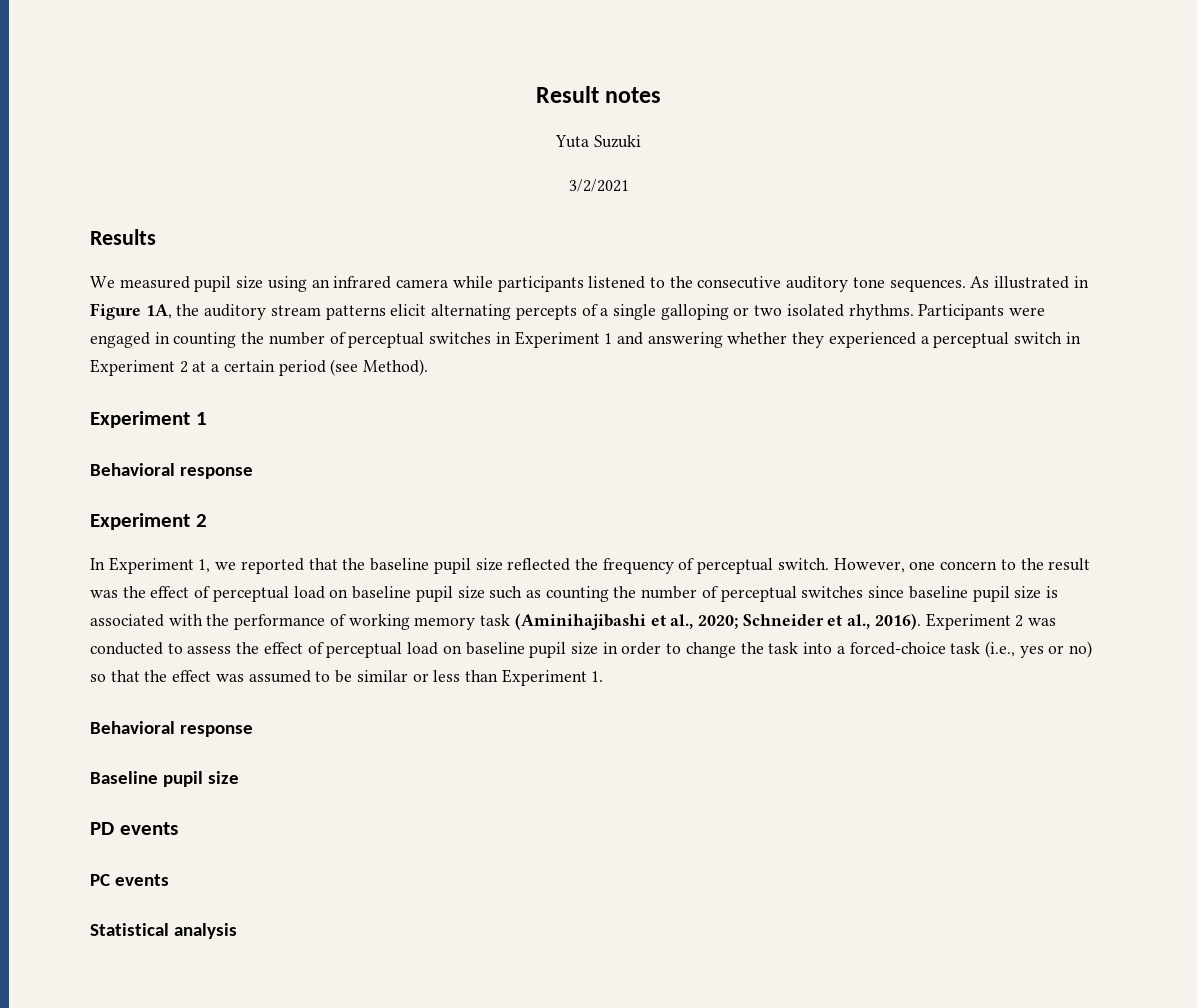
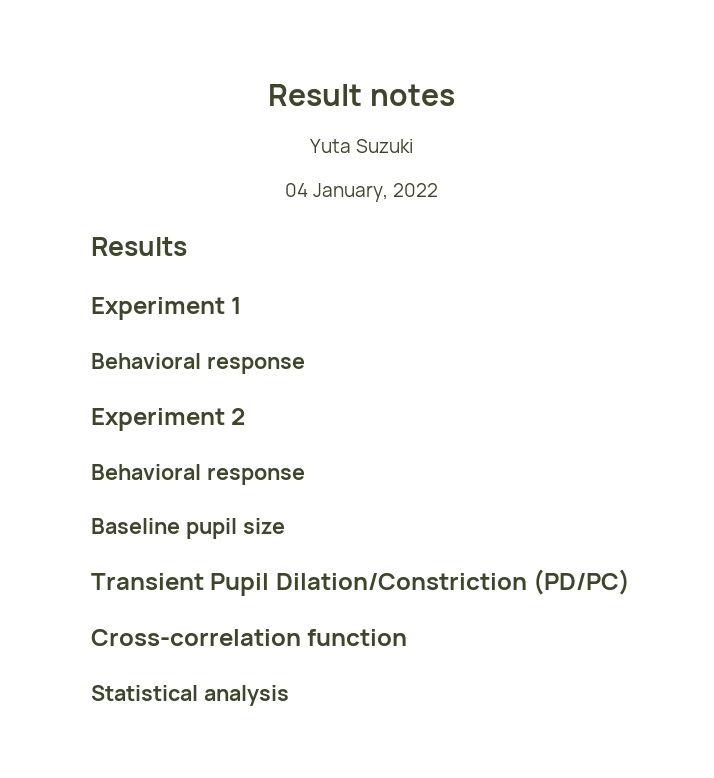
[568,179,629,192] [90,229,156,245] [90,276,1089,292] [90,303,1046,320] [90,331,1081,348] [90,359,429,376] 3/2/2021 // Results // We measured pupil size using an infrared camera while participants listened to the consecutive auditory tone sequences. As illustrated in Figure 1A, the auditory stream patterns elicit alternating percepts of a single galloping or two isolated rhythms. Participants were engaged in counting the number of perceptual switches in Experiment 1 and answering whether they experienced a perceptual switch in Experiment 2 at a certain period (see Method). -> [284,183,439,202] [91,237,187,256] 04 January, 2022 // Results
[90,557,1091,574] [90,586,1058,602] [90,613,1057,630] [90,641,1093,658] [90,669,604,686] // In Experiment 1, we reported that the baseline pupil size reflected the frequency of perceptual switch. However, one concern to the result was the effect of perceptual load on baseline pupil size such as counting the number of perceptual switches since baseline pupil size is associated with the performance of working memory task (Aminihajibashi et al., 2020; Schneider et al., 2016). Experiment 2 was conducted to assess the effect of perceptual load on baseline pupil size in order to change the task into a forced-choice task (i.e., yes or no) so that the effect was assumed to be similar or less than Experiment 1. -> (246, 416) none
[90,822,178,835] [90,874,170,886] PD events // PC events -> [91,569,631,596] [91,629,408,646] Transient Pupil Dilation/Constriction (PD/PC) // Cross-correlation function

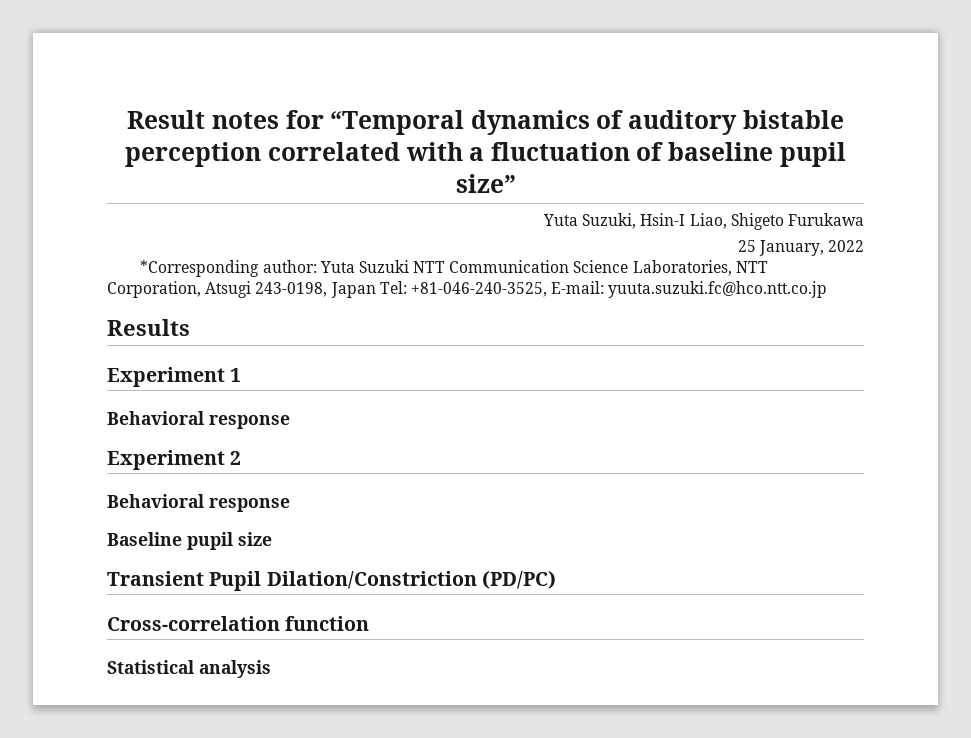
[309,139,414,153] [284,183,439,202] // Yuta Suzuki // 04 January, 2022 -> [285,110,844,135] [125,142,846,167] [455,174,516,193] [543,213,864,230] [737,240,864,256] [140,260,768,277] [107,281,828,298] for “Temporal dynamics of auditory bistable perception correlated with a fluctuation of baseline pupil size” // Yuta Suzuki, Hsin-I Liao, Shigeto Furukawa // 25 January, 2022 // *Corresponding author: Yuta Suzuki NTT Communication Science Laboratories, NTT Corporation, Atsugi 243-0198, Japan Tel: +81-046-240-3525, E-mail: yuuta.suzuki.fc@hco.ntt.co.jp

